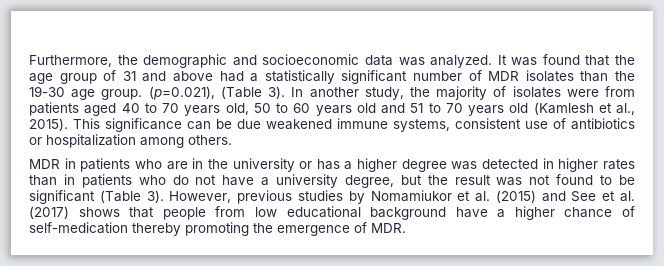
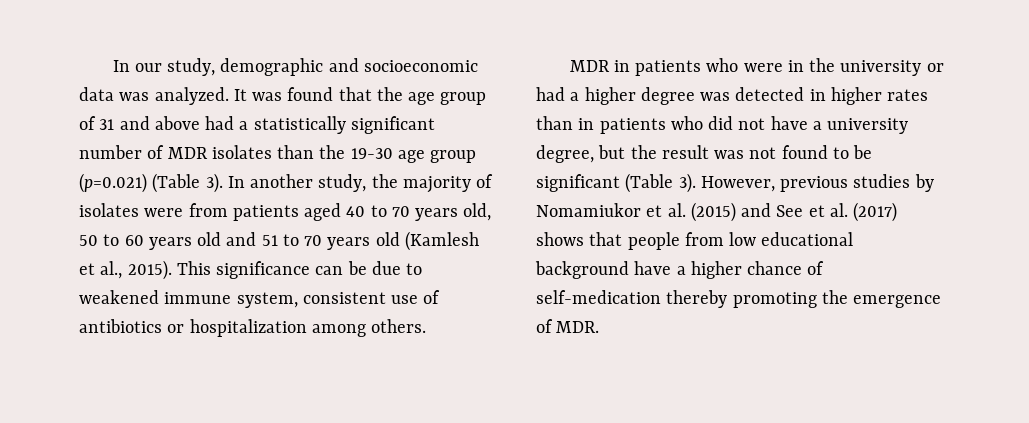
[29,55,138,67] Furthermore, the -> [112,58,216,76] In our study,
[101,86,215,100] group. (p=0.021), -> [430,150,477,163] [79,173,147,193] group (p=0.021)
(261, 124) none -> [406,263,423,275] to
[393,119,450,132] systems, -> [236,292,298,308] system,
[166,161,188,170] are -> [743,63,783,72] were
[316,159,340,170] has -> [536,87,565,101] had
[172,175,189,185] do -> [708,116,734,130] did

